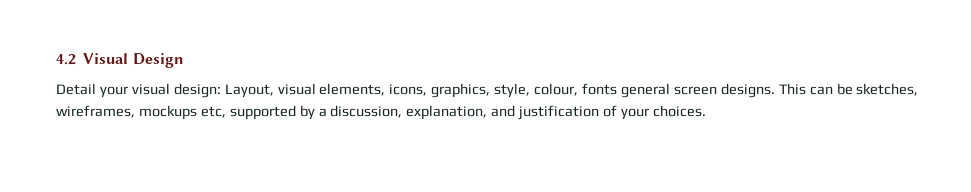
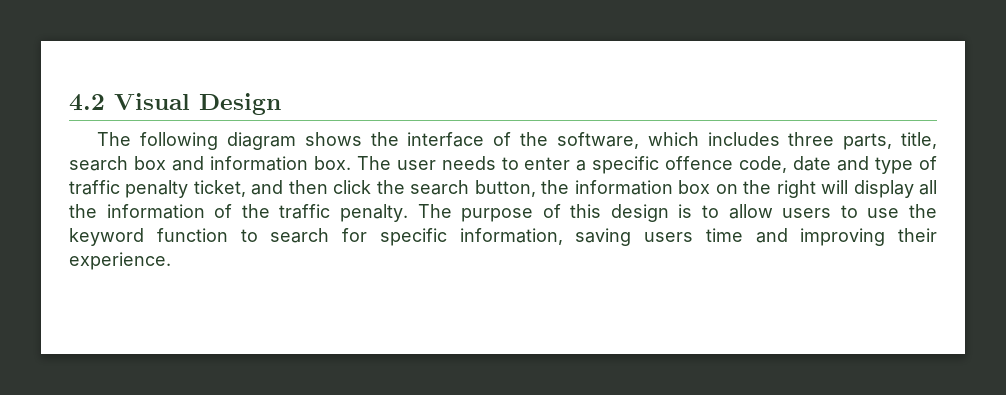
[56,83,919,98] [56,105,706,120] Detail your visual design: Layout, visual elements, icons, graphics, style, colour, fonts general screen designs. This can be sketches, wireframes, mockups etc, supported by a discussion, explanation, and justification of your choices. -> [97,132,938,150] [69,156,938,174] [69,180,938,198] [69,204,938,222] [69,228,937,246] [69,252,171,270] The following diagram shows the interface of the software, which includes three parts, title, search box and information box. The user needs to enter a specific offence code, date and type of traffic penalty ticket, and then click the search button, the information box on the right will display all the information of the traffic penalty. The purpose of this design is to allow users to use the keyword function to search for specific information, saving users time and improving their experience.

